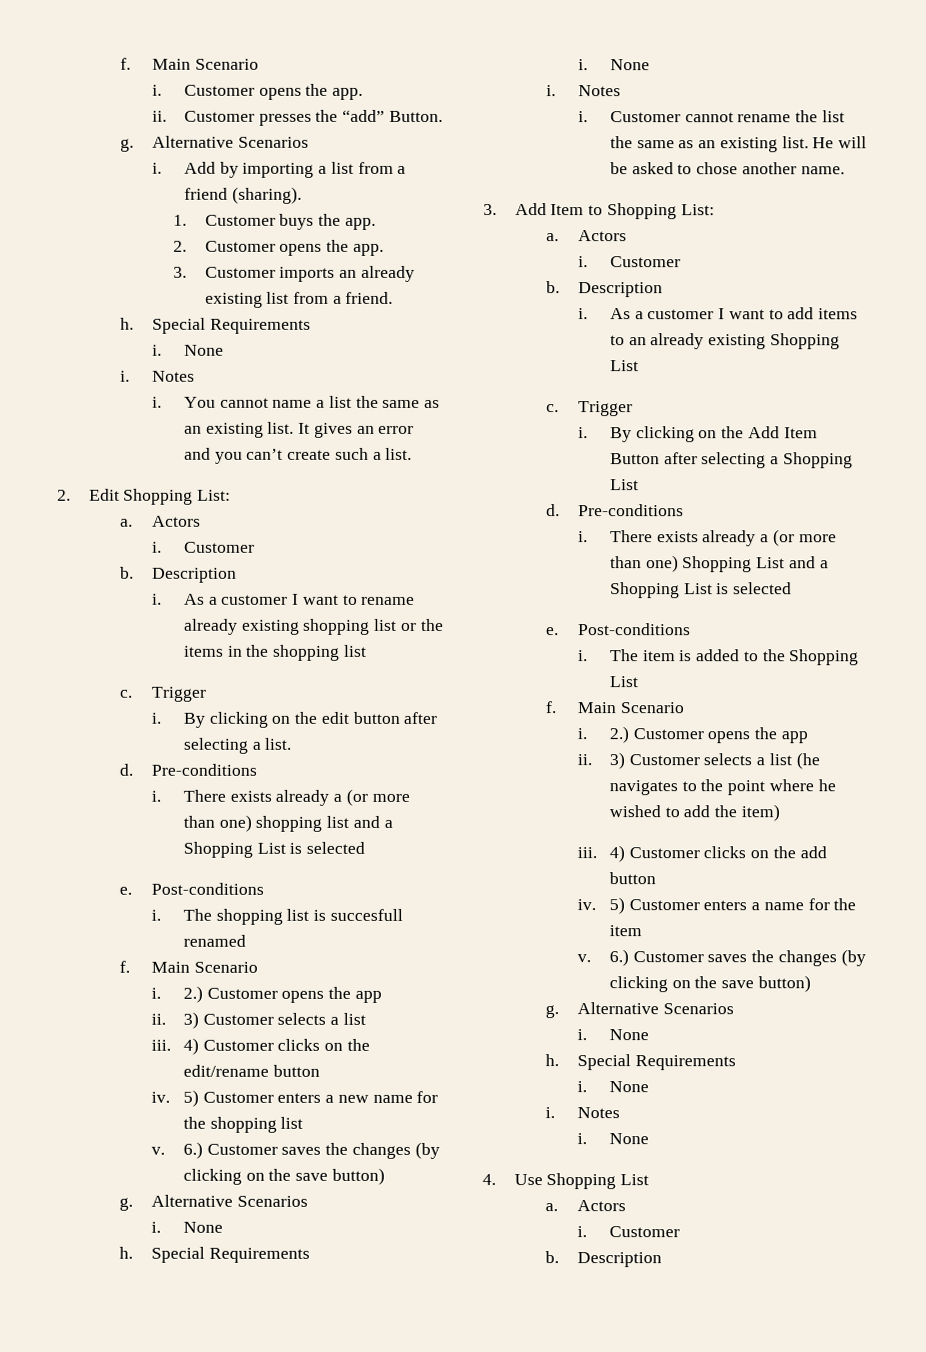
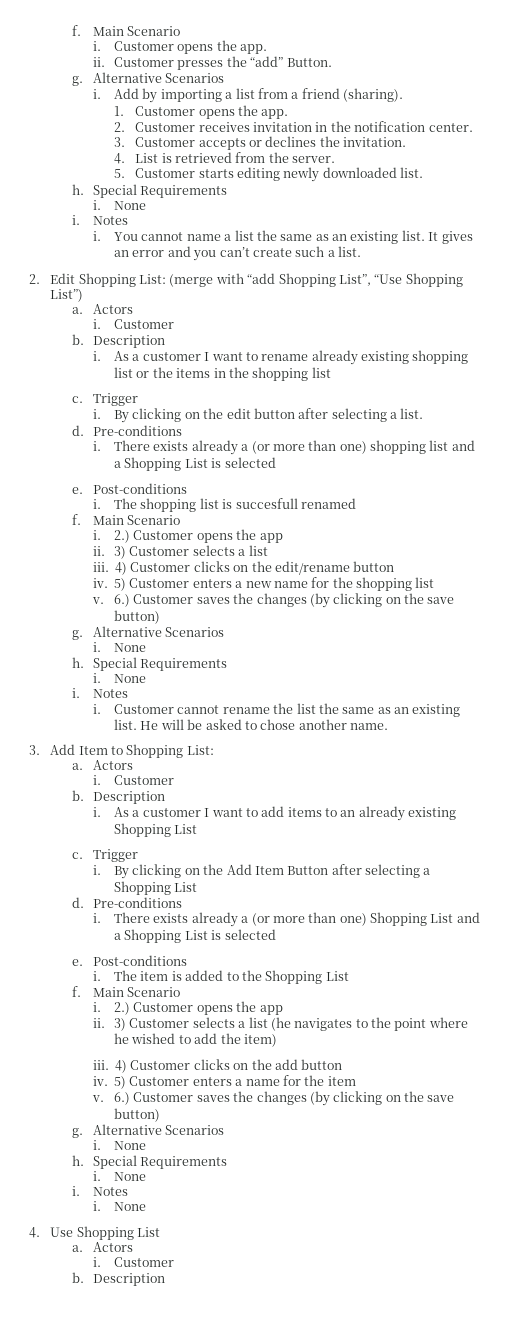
[279,213,376,230] [172,239,384,256] [172,265,415,282] [204,291,394,308] buys the app. // 2. Customer opens the app. // 3. Customer imports an already existing list from a friend. -> [198,105,289,119] [113,121,473,132] [113,136,407,150] [113,152,336,164] [113,167,424,182] opens the app. // 2. Customer receives invitation in the notification center. // 3. Customer accepts or declines the invitation. // 4. List is retrieved from the server. // 5. Customer starts editing newly downloaded list.
(232, 495) none -> [169,273,463,287] [50,289,84,302] (merge with “add Shopping List”, “Use Shopping List”)

